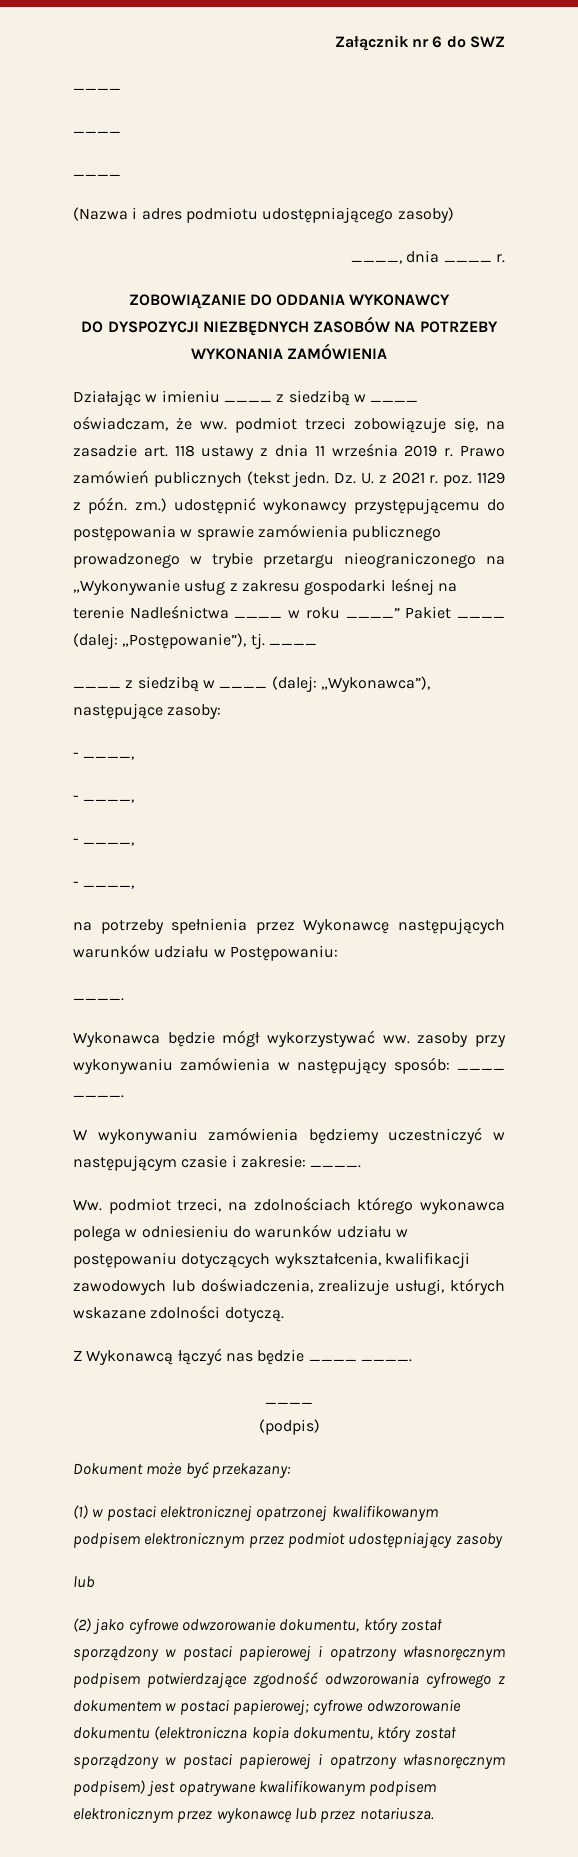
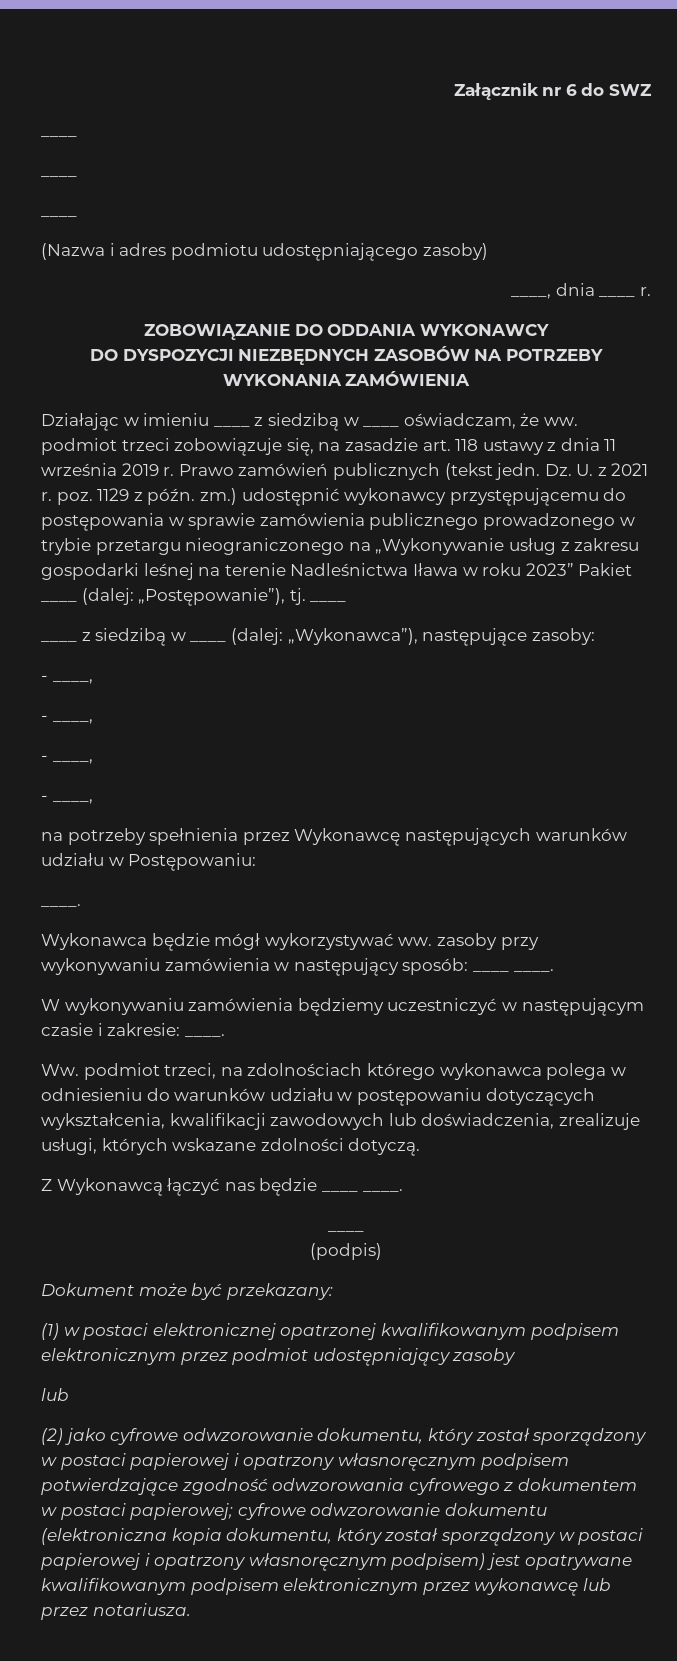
[234,616,283,618] ____ -> [412,563,458,576] Iława
[345,608,400,618] ____” -> [525,563,574,576] 2023”

